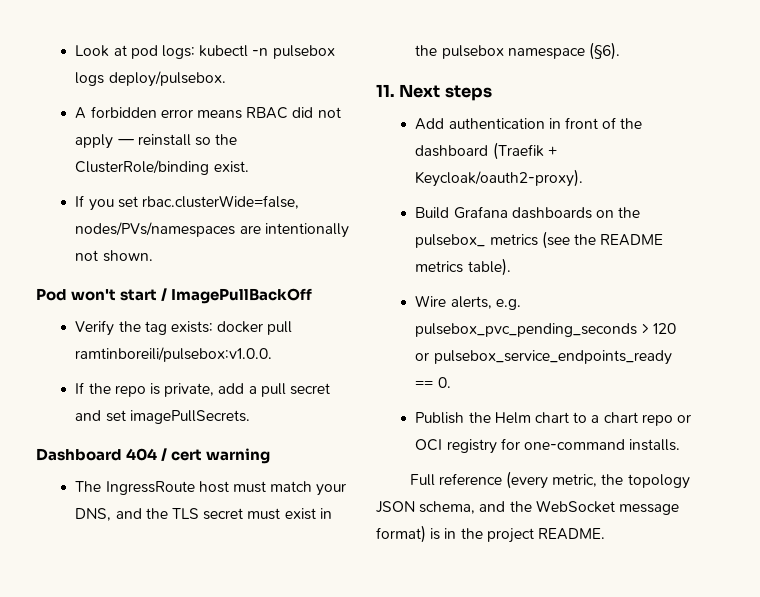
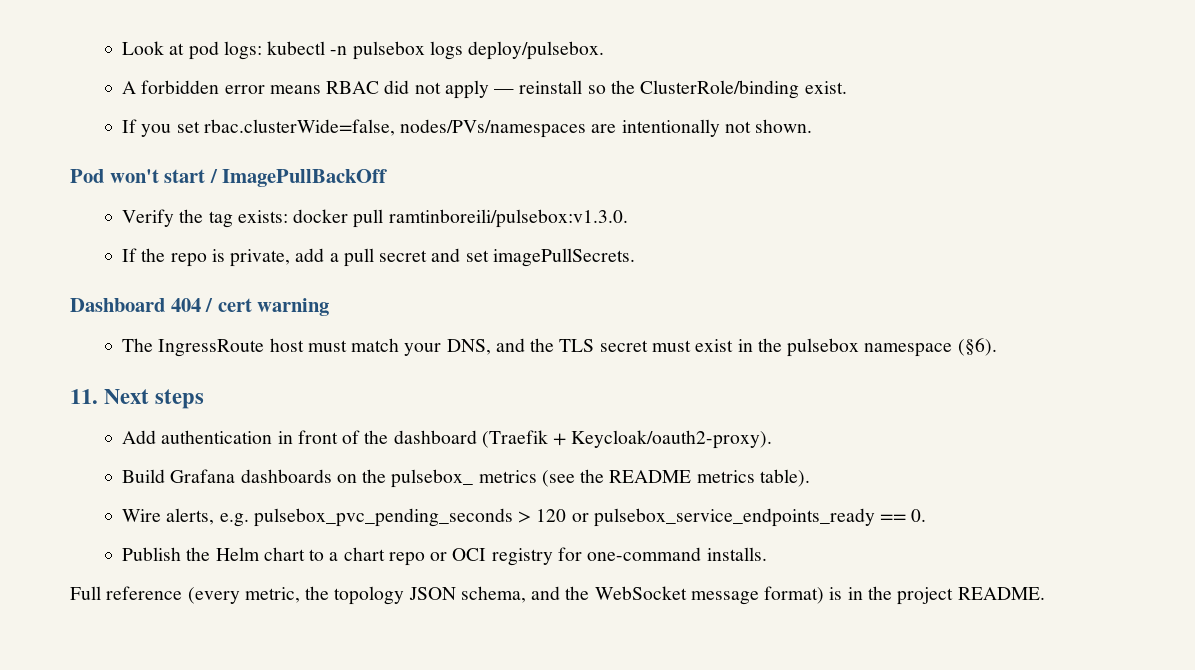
[75,347,273,362] ramtinboreili/pulsebox:v1.0.0. -> [388,209,628,228] ramtinboreili/pulsebox:v1.3.0.

